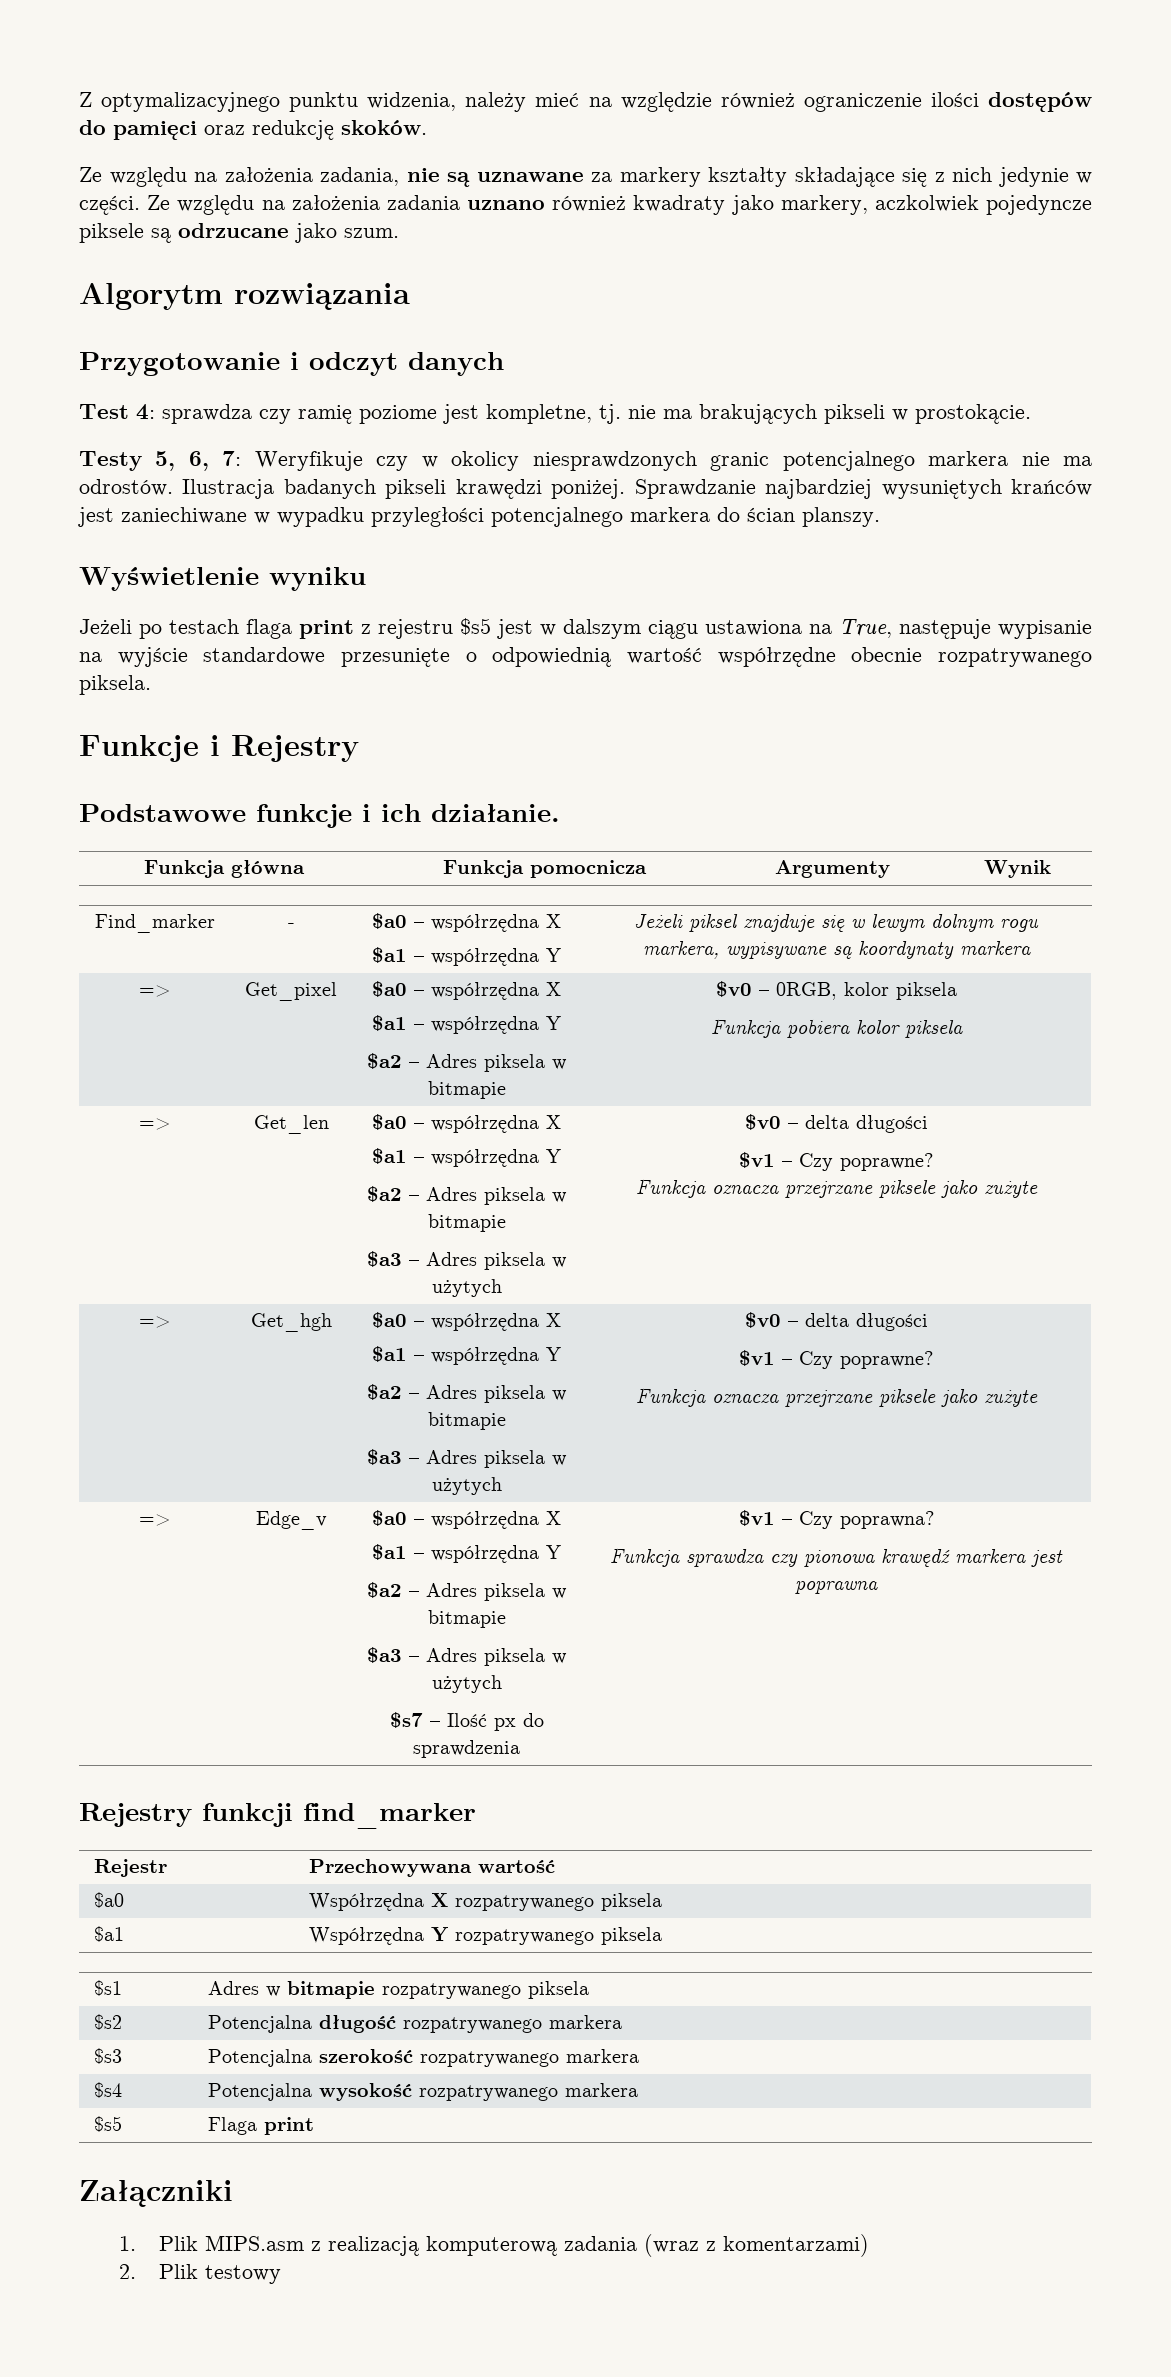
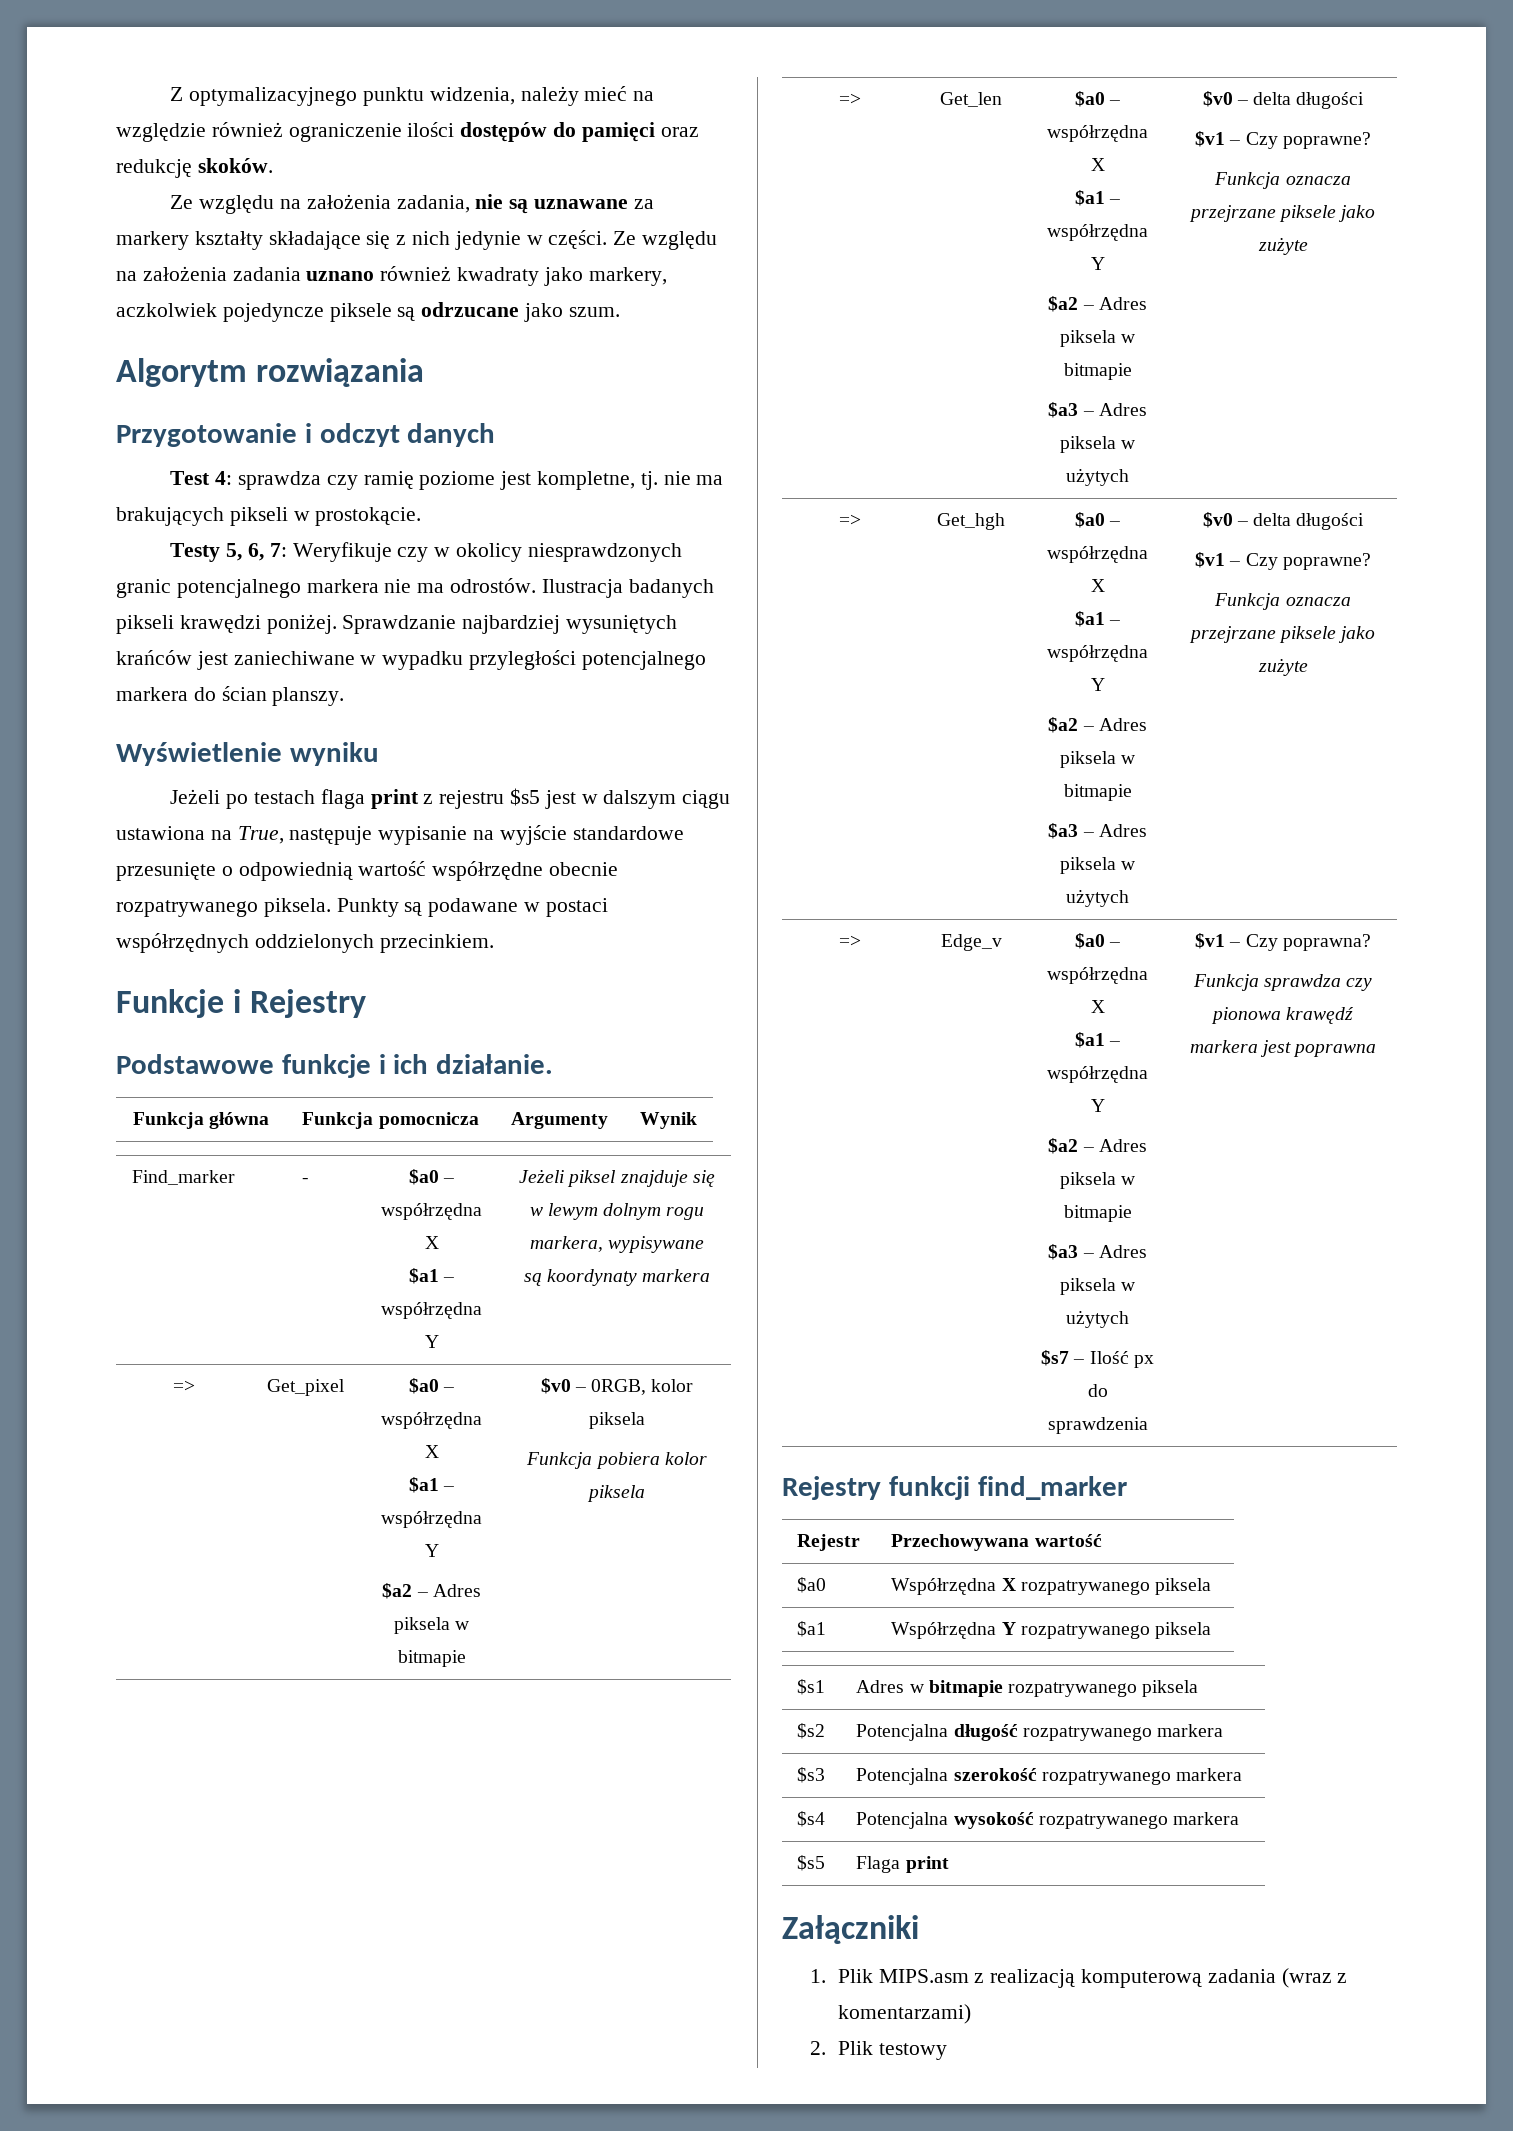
(151, 685) none -> [336,898,608,917] [116,933,494,953] Punkty są podawane w postaci współrzędnych oddzielonych przecinkiem.

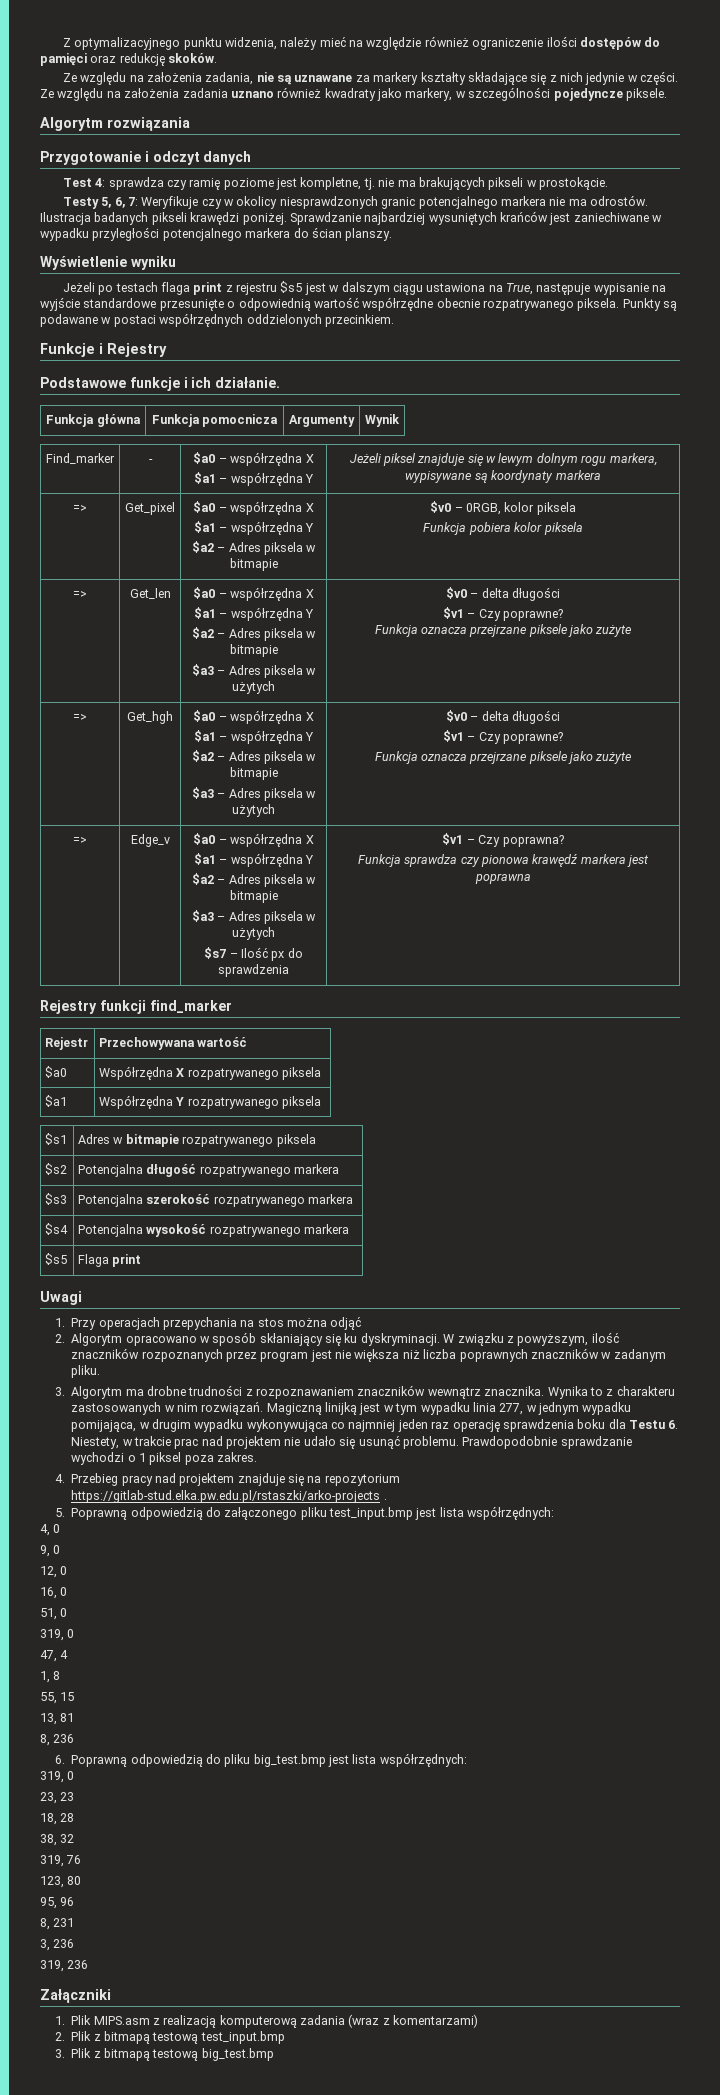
[116,302,620,322] aczkolwiek pojedyncze piksele są odrzucane jako szum. -> [455,87,667,101] w szczególności pojedyncze piksele.
(949, 1864) none -> [40,1291,82,1305] [54,1316,362,1330] [54,1332,619,1346] [71,1348,666,1362] [71,1365,101,1378] [54,1385,675,1399] [71,1402,632,1415] [71,1419,679,1432] [71,1435,632,1449] [71,1452,258,1465] [54,1473,400,1486] [71,1490,387,1503] [54,1506,555,1520] [40,1524,61,1536] [40,1545,61,1557] [40,1566,68,1578] [40,1587,68,1599] [40,1608,68,1620] [40,1629,75,1641] [40,1650,69,1662] [40,1671,61,1683] [40,1692,75,1704] [40,1713,75,1725] [40,1734,75,1746] [54,1753,467,1767] [40,1771,75,1783] [40,1792,75,1804] [40,1813,75,1825] [40,1834,75,1846] [40,1855,82,1867] [40,1876,82,1888] [40,1897,75,1909] [40,1918,75,1930] [40,1939,75,1951] [40,1960,89,1972] // Uwagi // 1. Przy operacjach przepychania na stos można odjąć // 2. Algorytm opracowano w sposób skłaniający się ku dyskryminacji. W związku z powyższym, ilość znaczników rozpoznanych przez program jest nie większa niż liczba poprawnych znaczników w zadanym pliku. // 3. Algorytm ma drobne trudności z rozpoznawaniem znaczników wewnątrz znacznika. Wynika to z charakteru zastosowanych w nim rozwiązań. Magiczną linijką jest w tym wypadku linia 277, w jednym wypadku pomijająca, w drugim wypadku wykonywująca co najmniej jeden raz operację sprawdzenia boku dla Testu 6. Niestety, w trakcie prac nad projektem nie udało się usunąć problemu. Prawdopodobnie sprawdzanie wychodzi o 1 piksel poza zakres. // 4. Przebieg pracy nad projektem znajduje się na repozytorium https://gitlab-stud.elka.pw.edu.pl/rstaszki/arko-projects . // 5. Poprawną odpowiedzią do załączonego pliku test_input.bmp jest lista współrzędnych: // 4, 0 // 9, 0 // 12, 0 // 16, 0 // 51, 0 // 319, 0 // 47, 4 // 1, 8 // 55, 15 // 13, 81 // 8, 236 // 6. Poprawną odpowiedzią do pliku big_test.bmp jest lista współrzędnych: // 319, 0 // 23, 23 // 18, 28 // 38, 32 // 319, 76 // 123, 80 // 95, 96 // 8, 231 // 3, 236 // 319, 236
[878,2043,947,2060] testowy -> [93,2031,285,2044] [54,2048,274,2061] z bitmapą testową test_input.bmp // 3. Plik z bitmapą testową big_test.bmp

